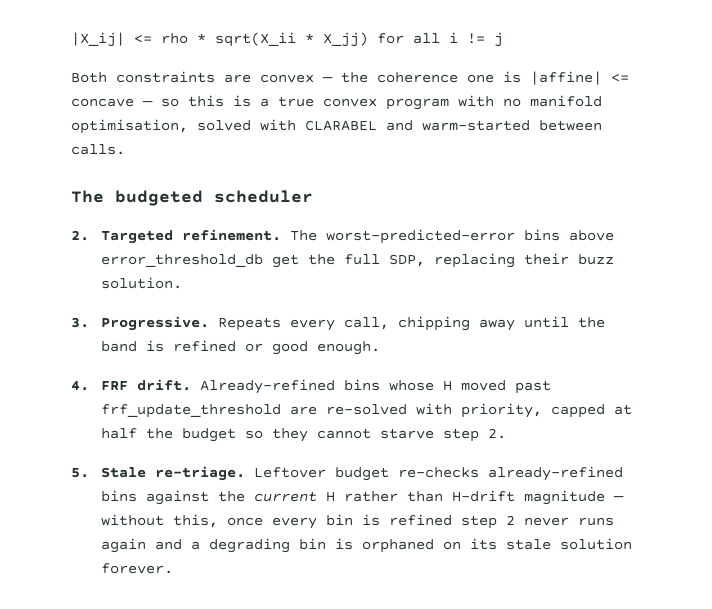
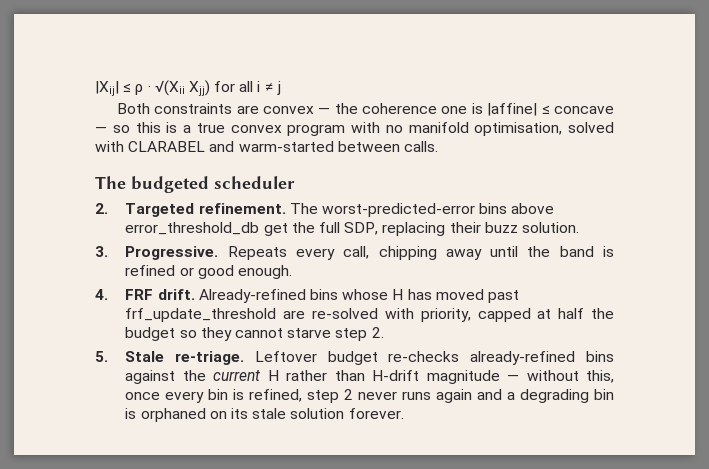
[71,32,368,47] |X_ij| <= rho * sqrt(X_ii * X_jj) -> [95,80,210,96] |Xij| ≤ ρ · √(Xii Xjj)
[467,33,485,44] != -> [264,82,274,92] ≠
[611,74,629,82] <= -> [541,105,550,114] ≤
(452, 385) none -> [407,289,432,300] has
[388,514,452,526] refined -> [249,389,303,402] refined,

